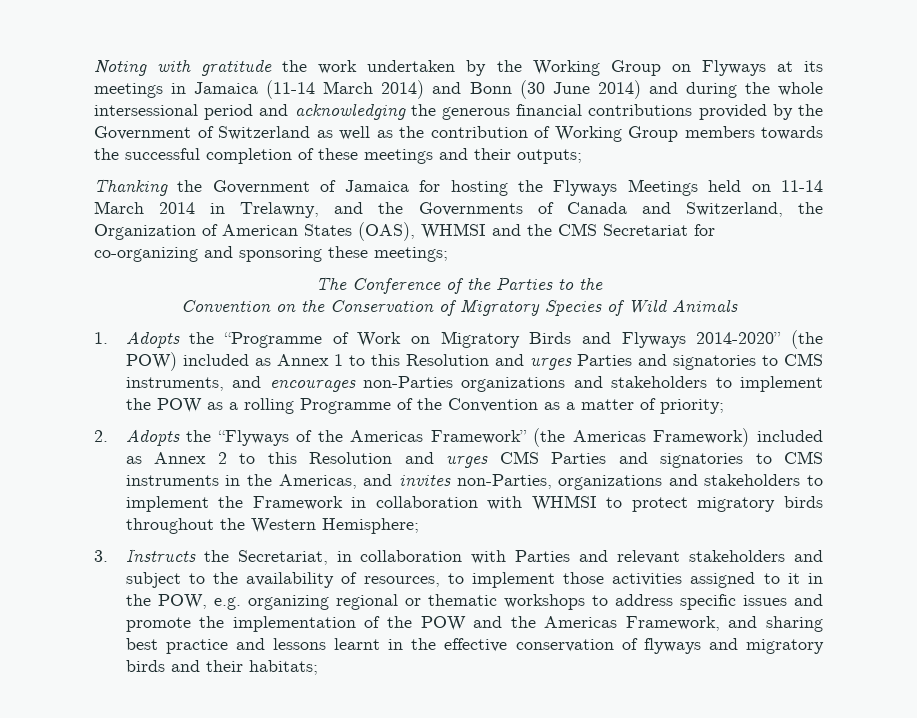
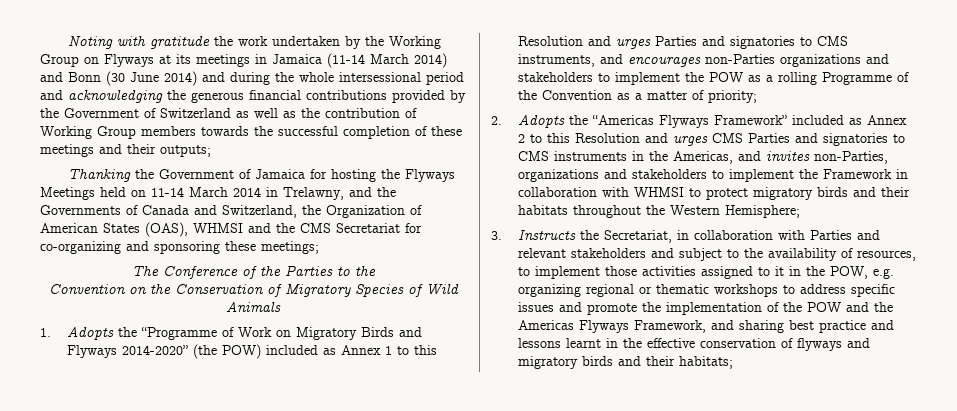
[217,428,750,447] “Flyways of the Americas Framework” (the Americas Framework) -> [591,115,787,128] “Americas Flyways Framework”
(824, 502) none -> [852,187,910,197] [517,205,568,215] and their habitats
(618, 622) none -> [578,320,629,333] Flyways

